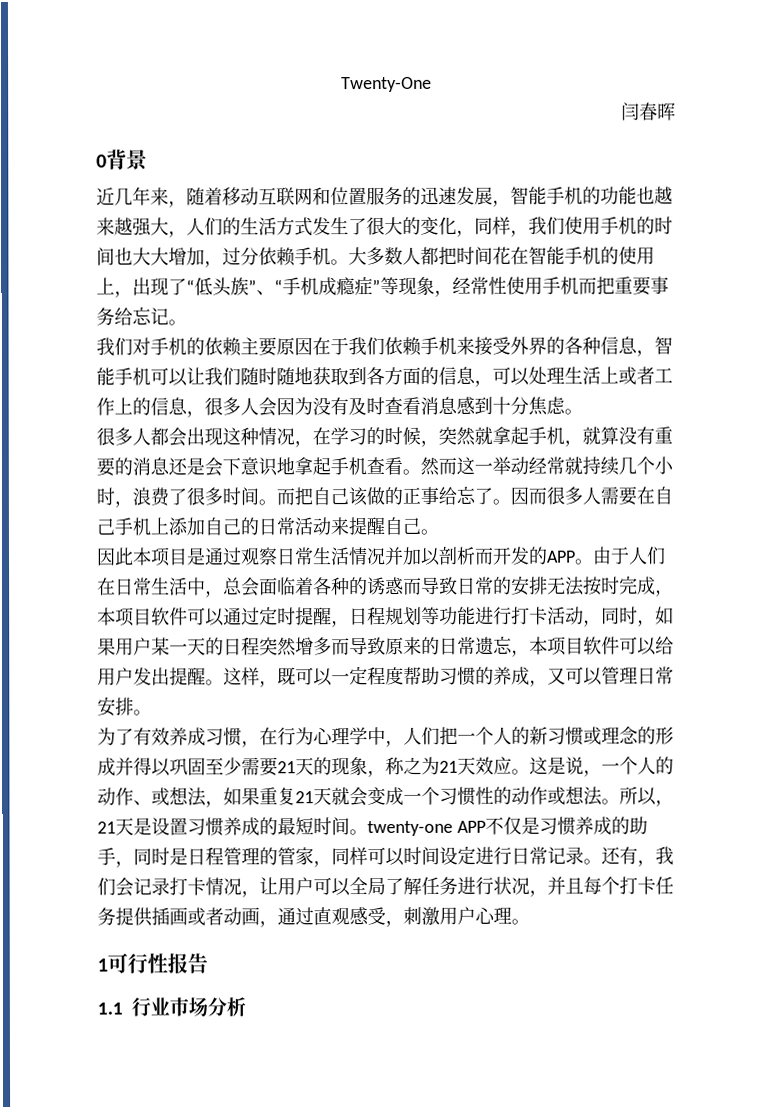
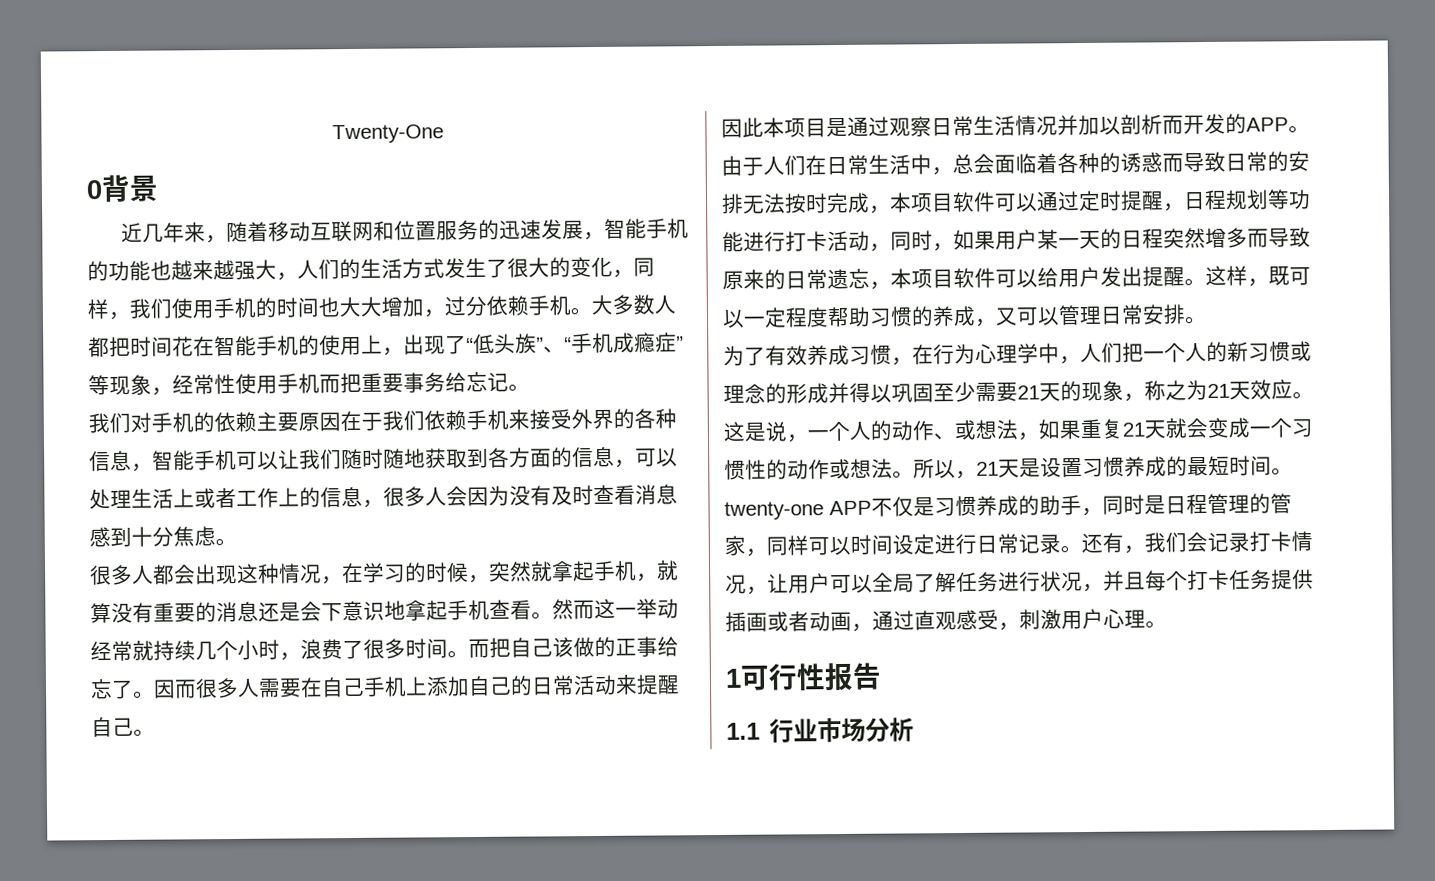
[621,102,676,121] // 闫春晖 -> (444, 134) none

